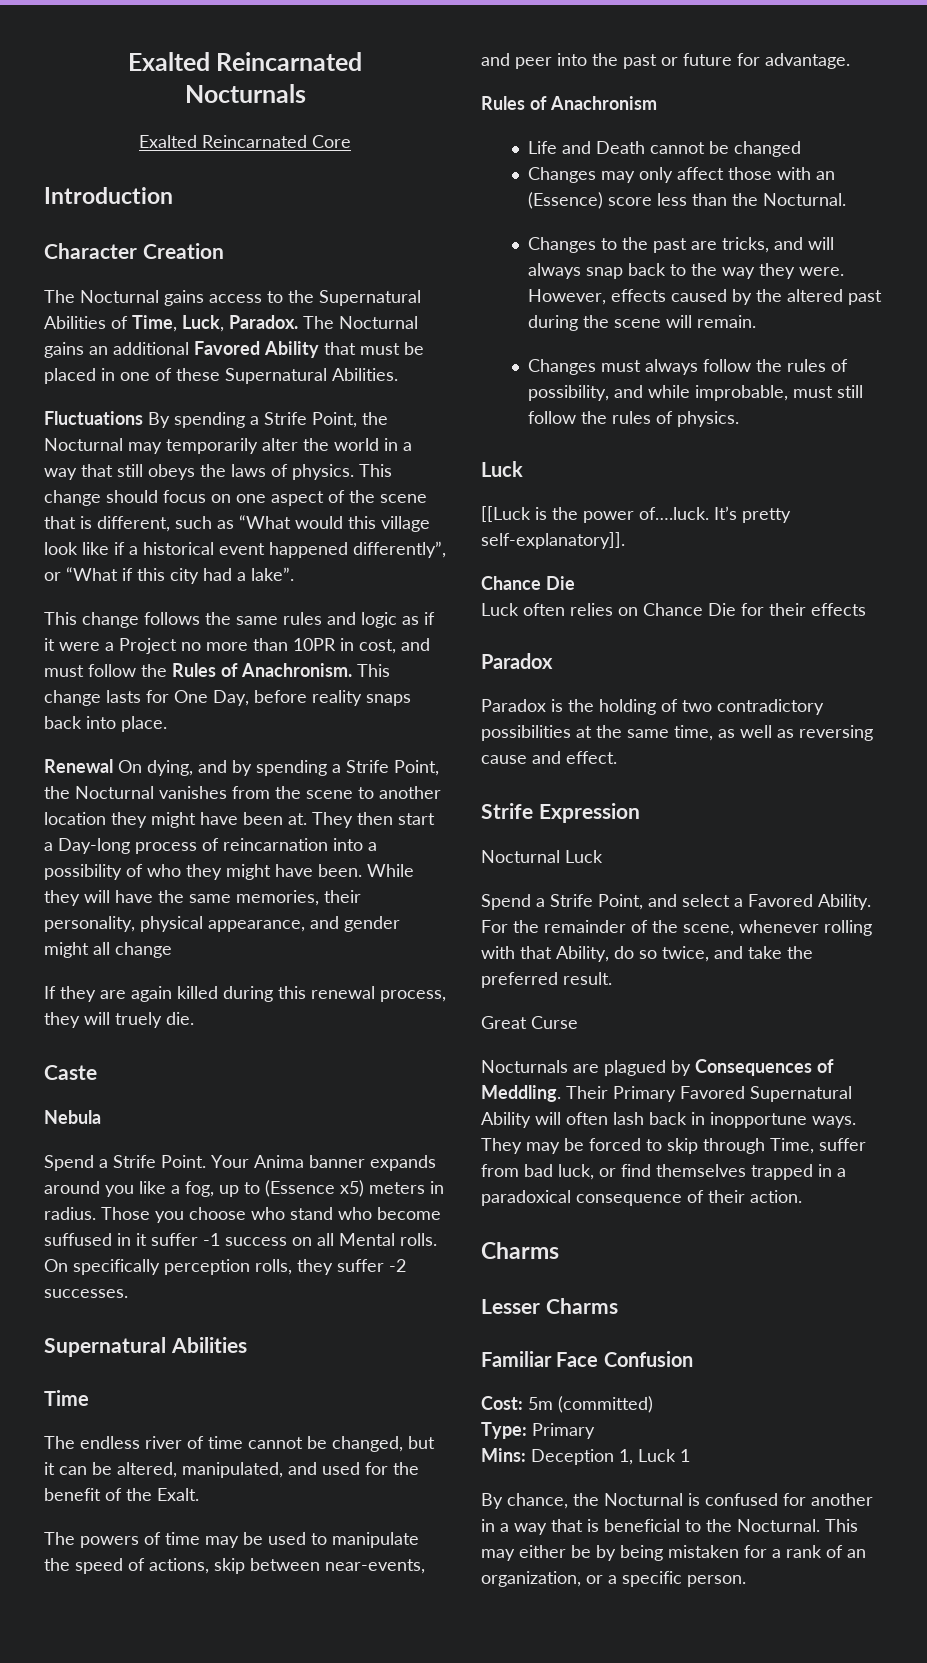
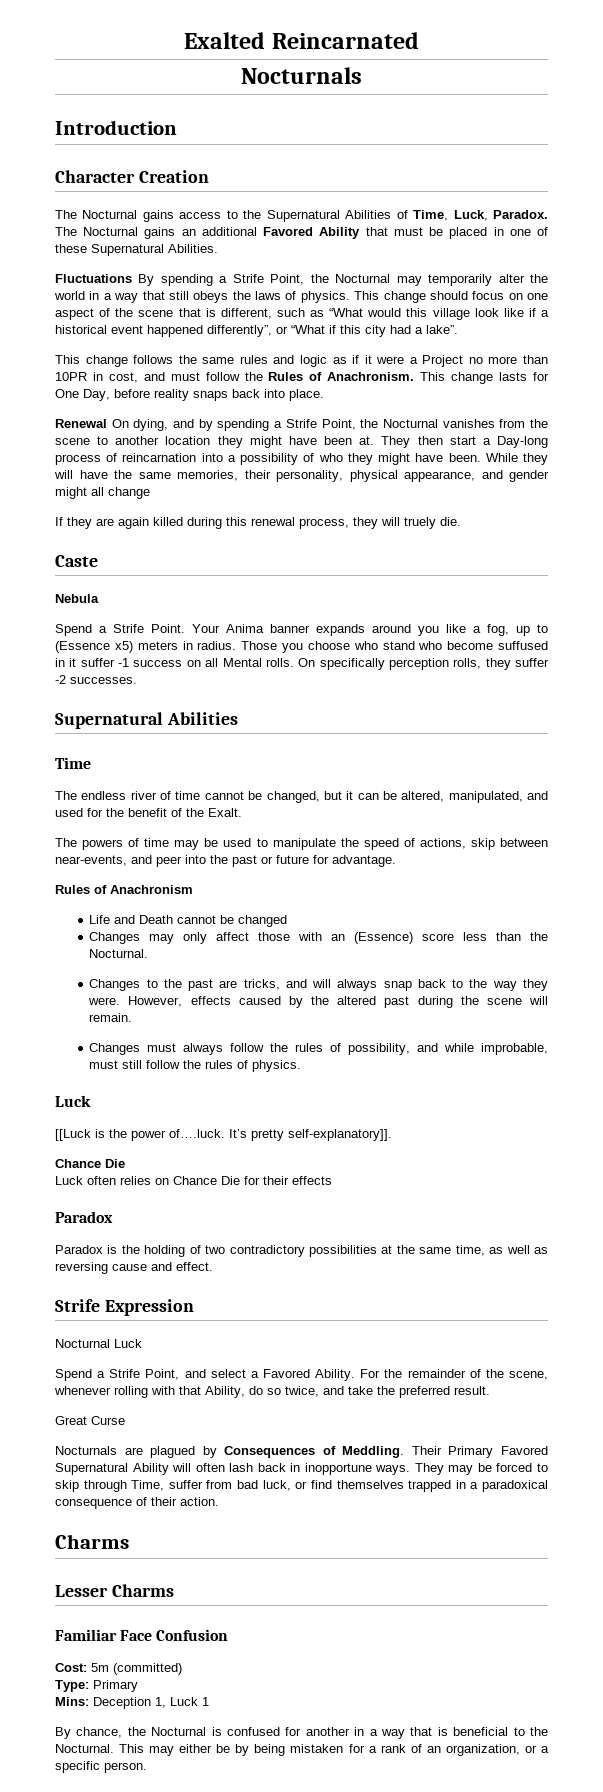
[139,135,351,148] // Exalted Reincarnated Core -> (362, 75) none

